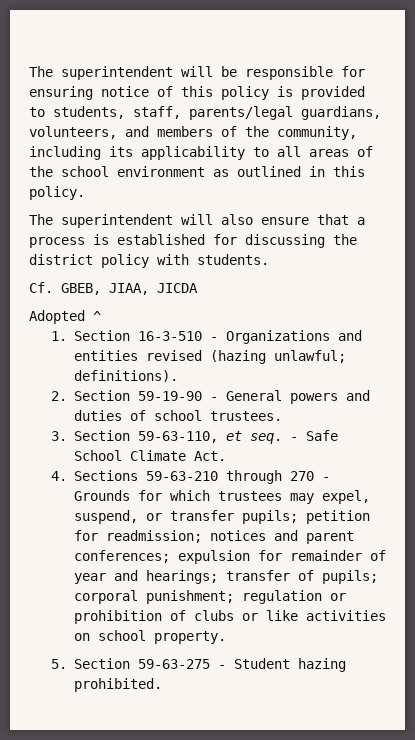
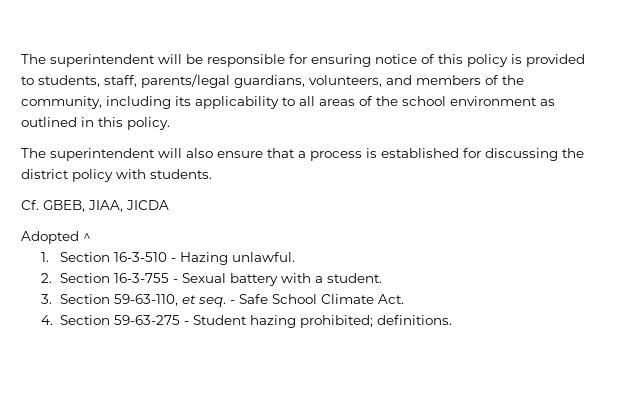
[225,330,362,344] [73,350,346,364] [73,370,178,382] [51,390,370,404] [73,410,282,421] Organizations and entities revised (hazing unlawful; definitions). // 2. Section 59-19-90 - General powers and duties of school trustees. -> [180,252,296,265] [40,273,383,286] Hazing unlawful. // 2. Section 16-3-755 - Sexual battery with a student.
[73,470,330,484] [73,490,370,504] [73,510,370,524] [73,530,354,544] [73,550,386,564] [73,570,378,584] [73,590,346,604] [73,610,386,624] [73,630,226,644] [51,659,68,669] Sections 59-63-210 through 270 - Grounds for which trustees may expel, suspend, or transfer pupils; petition for readmission; notices and parent conferences; expulsion for remainder of year and hearings; transfer of pupils; corporal punishment; regulation or prohibition of clubs or like activities on school property. // 5. -> (53, 320) none
[73,678,162,692] prohibited. -> [300,315,453,328] prohibited; definitions.

